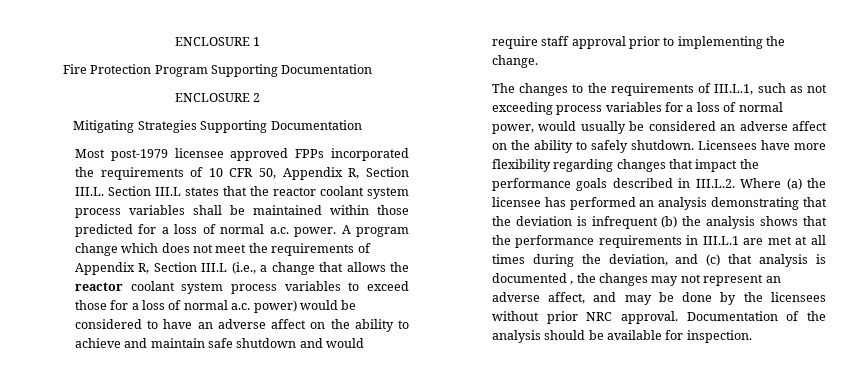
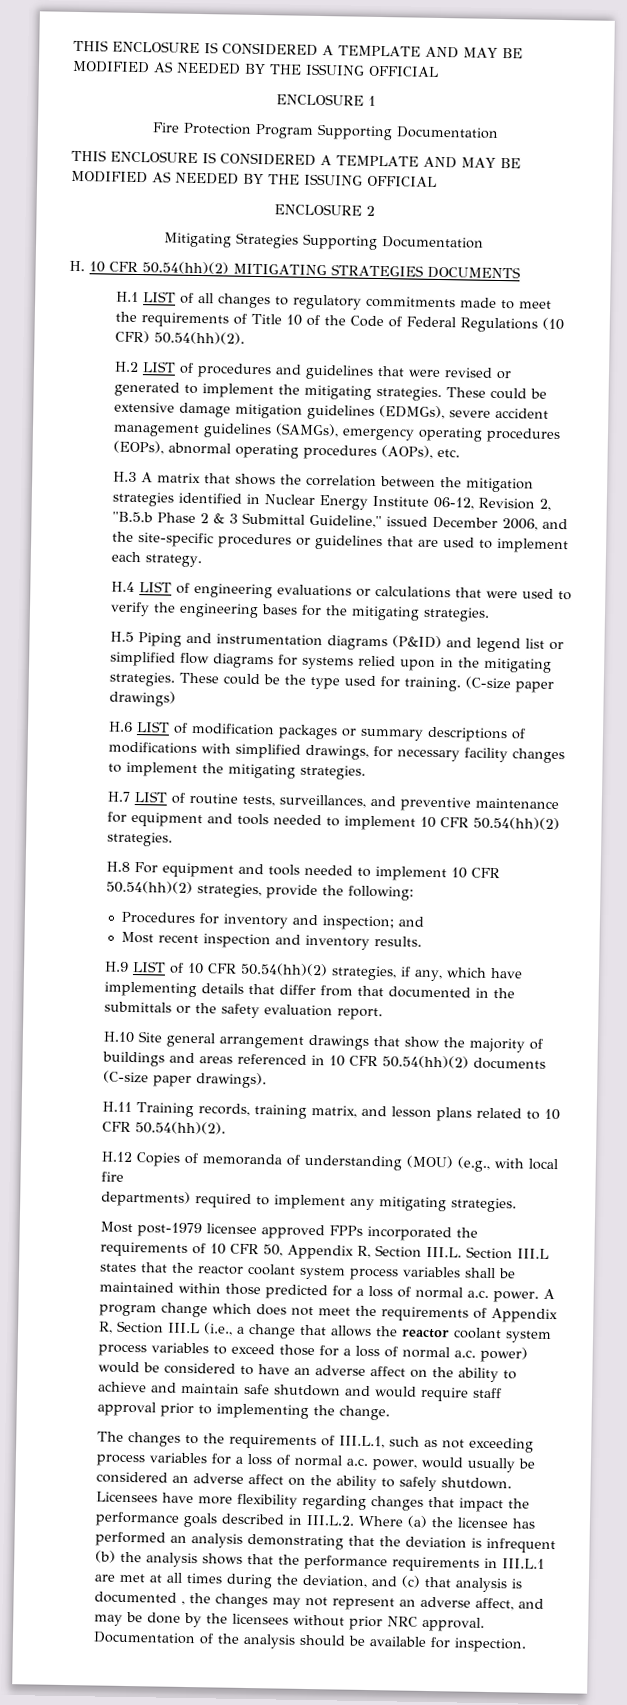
(174, 41) none -> [73,39,523,59] [72,60,439,77] THIS ENCLOSURE IS CONSIDERED A TEMPLATE AND MAY BE MODIFIED AS NEEDED BY THE ISSUING OFFICIAL //
(373, 69) none -> [71,149,521,169] [71,170,437,187] // THIS ENCLOSURE IS CONSIDERED A TEMPLATE AND MAY BE MODIFIED AS NEEDED BY THE ISSUING OFFICIAL
(362, 125) none -> [69,260,521,280] [115,291,552,310] [114,311,564,333] [114,330,245,345] [113,361,512,380] [113,381,547,402] [113,401,549,420] [112,423,561,444] [112,440,460,460] [112,471,534,493] [111,491,551,511] [111,511,568,531] [111,531,569,554] [110,551,202,568] [110,581,572,601] [109,601,490,622] [109,631,564,653] [109,651,552,673] [108,671,554,693] [108,690,176,707] [107,721,526,743] [107,741,565,764] [107,761,366,780] [106,791,559,812] [106,811,560,831] [106,831,173,847] [105,861,500,882] [105,880,414,901] [120,911,424,931] [120,931,422,950] [103,961,523,982] [103,981,515,999] [103,1001,383,1021] [102,1031,543,1053] [101,1051,546,1070] [102,1070,267,1089] [101,1101,560,1122] [101,1121,226,1135] [100,1151,558,1172] [100,1171,124,1182] [100,1190,517,1213] // H. 10 CFR 50.54(hh)(2) MITIGATING STRATEGIES DOCUMENTS // H.1 LIST of all changes to regulatory commitments made to meet the requirements of Title 10 of the Code of Federal Regulations (10 CFR) 50.54(hh)(2). // H.2 LIST of procedures and guidelines that were revised or generated to implement the mitigating strategies. These could be extensive damage mitigation guidelines (EDMGs), severe accident management guidelines (SAMGs), emergency operating procedures (EOPs), abnormal operating procedures (AOPs), etc. // H.3 A matrix that shows the correlation between the mitigation strategies identified in Nuclear Energy Institute 06-12, Revision 2, "B.5.b Phase 2 & 3 Submittal Guideline," issued December 2006, and the site-specific procedures or guidelines that are used to implement each strategy. // H.4 LIST of engineering evaluations or calculations that were used to verify the engineering bases for the mitigating strategies. // H.5 Piping and instrumentation diagrams (P&ID) and legend list or simplified flow diagrams for systems relied upon in the mitigating strategies. These could be the type used for training. (C-size paper drawings) // H.6 LIST of modification packages or summary descriptions of modifications with simplified drawings, for necessary facility changes to implement the mitigating strategies. // H.7 LIST of routine tests, surveillances, and preventive maintenance for equipment and tools needed to implement 10 CFR 50.54(hh)(2) strategies. // H.8 For equipment and tools needed to implement 10 CFR 50.54(hh)(2) strategies, provide the following: // Procedures for inventory and inspection; and // Most recent inspection and inventory results. // H.9 LIST of 10 CFR 50.54(hh)(2) strategies, if any, which have implementing details that differ from that documented in the submittals or the safety evaluation report. // H.10 Site general arrangement drawings that show the majority of buildings and areas referenced in 10 CFR 50.54(hh)(2) documents (C-size paper drawings). // H.11 Training records, training matrix, and lesson plans related to 10 CFR 50.54(hh)(2). // H.12 Copies of memoranda of understanding (MOU) (e.g., with local fire // departments) required to implement any mitigating strategies.
(783, 107) none -> [345,1457,368,1466] a.c.

